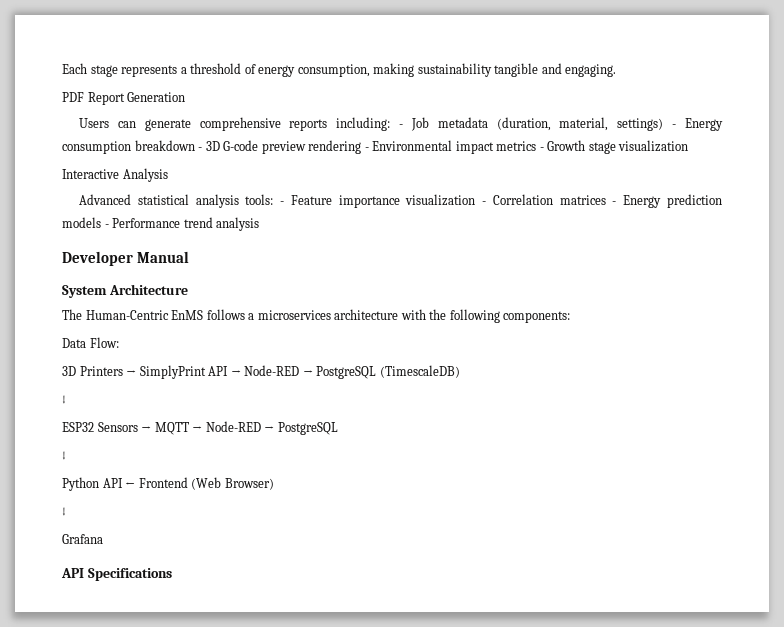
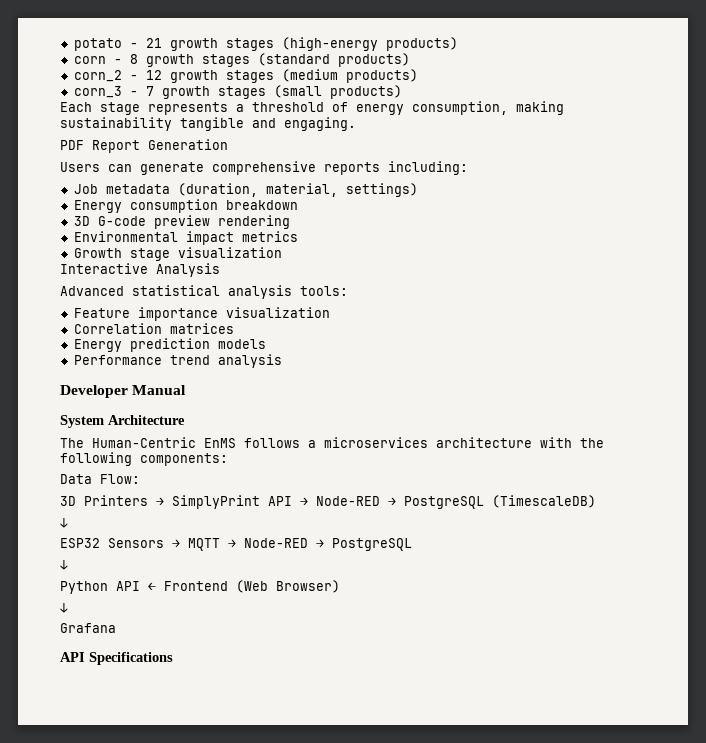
(62, 68) none -> [73,37,458,51] [73,53,410,67] [73,69,418,83] [73,85,402,99] potato - 21 growth stages (high-energy products) // corn - 8 growth stages (standard products) // corn_2 - 12 growth stages (medium products) // corn_3 - 7 growth stages (small products) //
[399,124,404,128] - -> (468, 168) //
[672,124,677,128] - -> (418, 190) //
[198,147,203,151] - -> (298, 205) //
[364,147,369,151] - -> (290, 222) //
[539,147,544,151] - -> (298, 236) //
[280,201,285,205] - -> (348, 291) //
[482,201,487,205] - -> (330, 312) //
[612,201,617,205] - -> (234, 328) //
[104,224,109,228] - -> (266, 344) //

